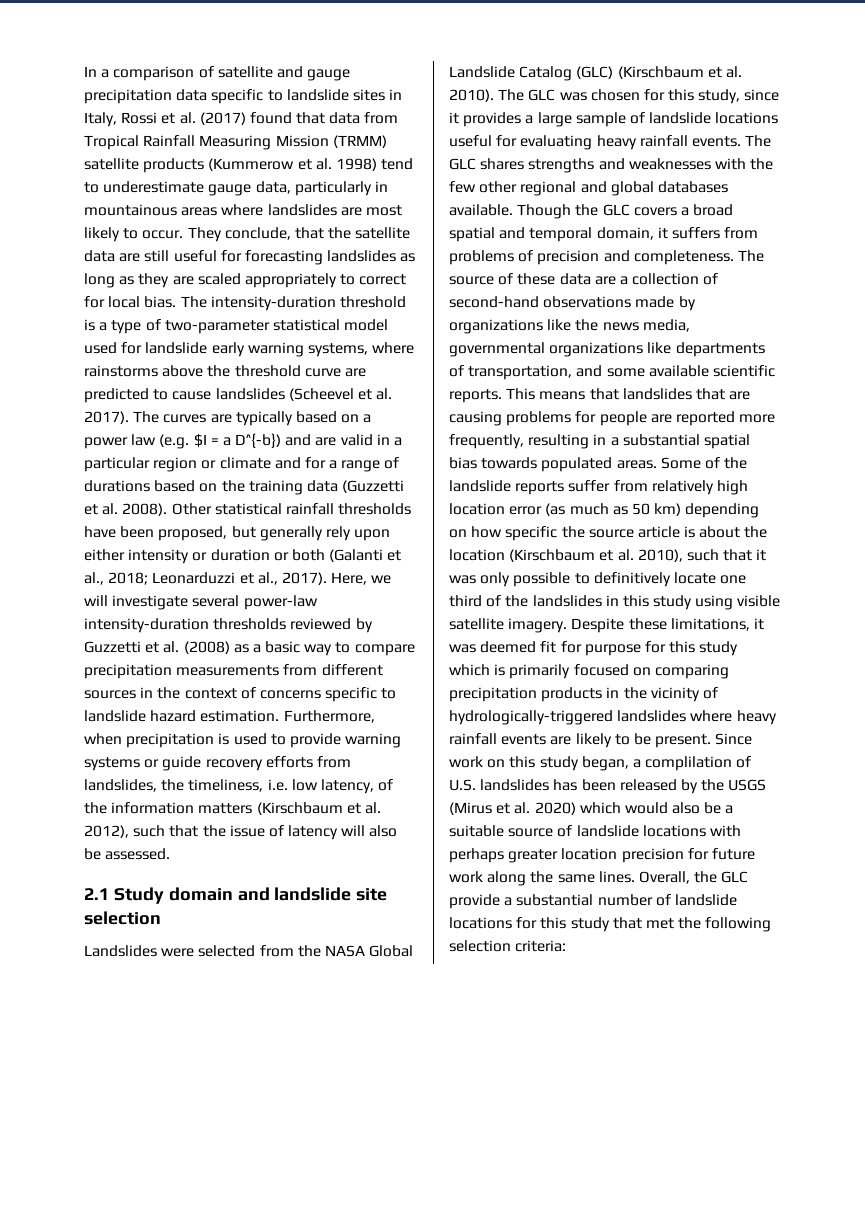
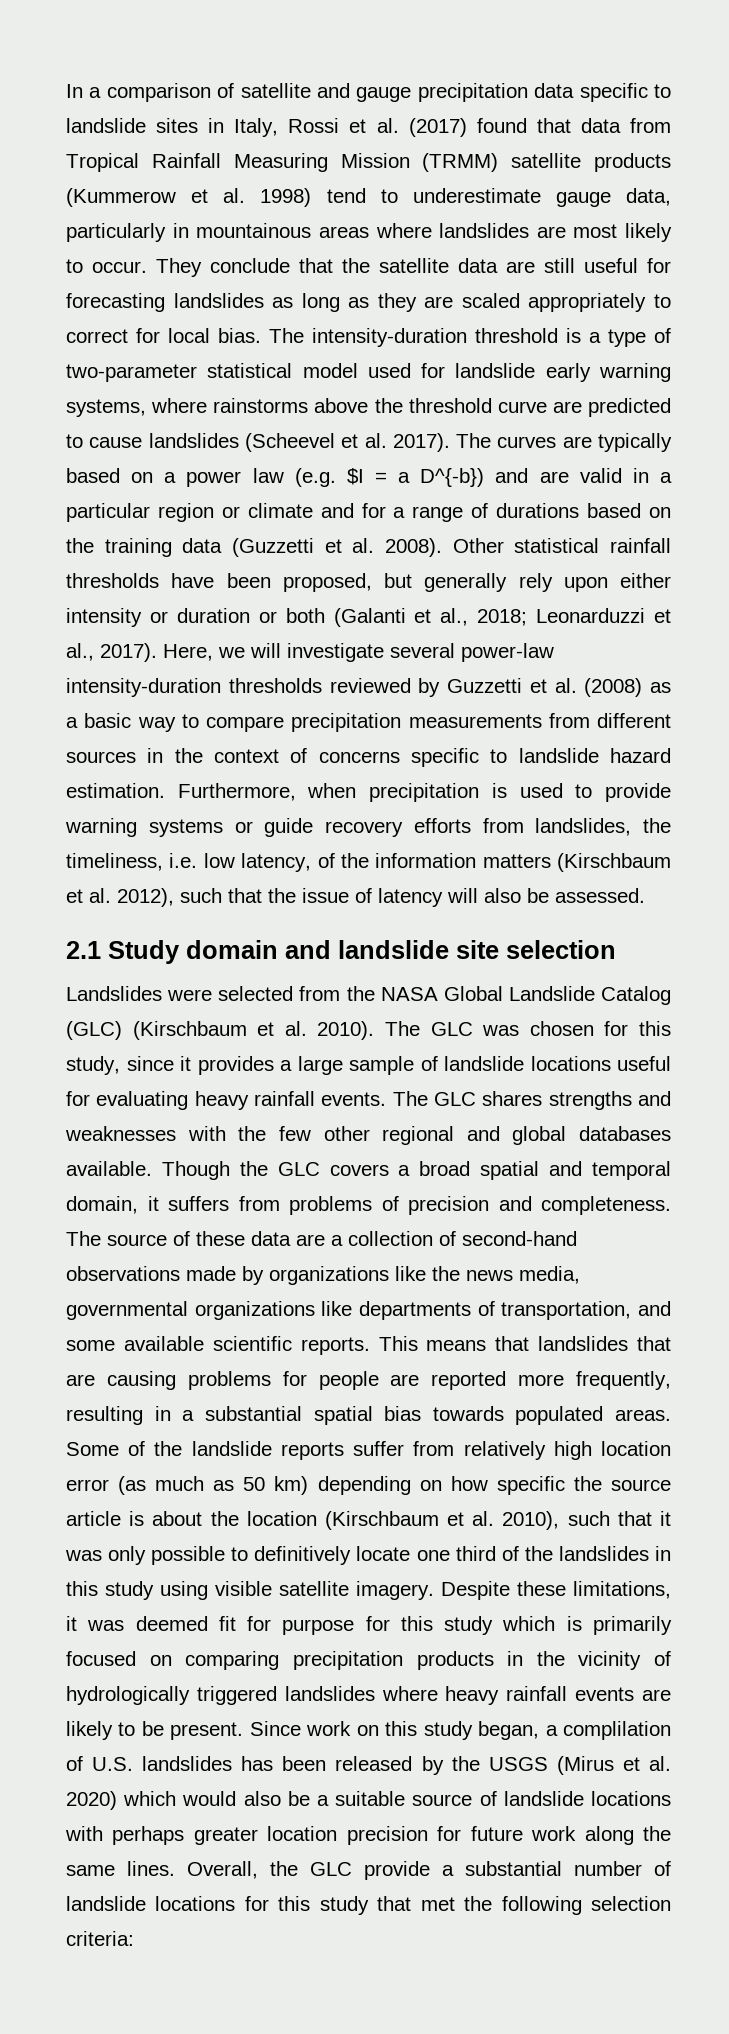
[224,227,291,240] conclude, -> [210,258,290,273] conclude
[449,710,613,725] hydrologically-triggered -> [66,1686,277,1705] hydrologically triggered

